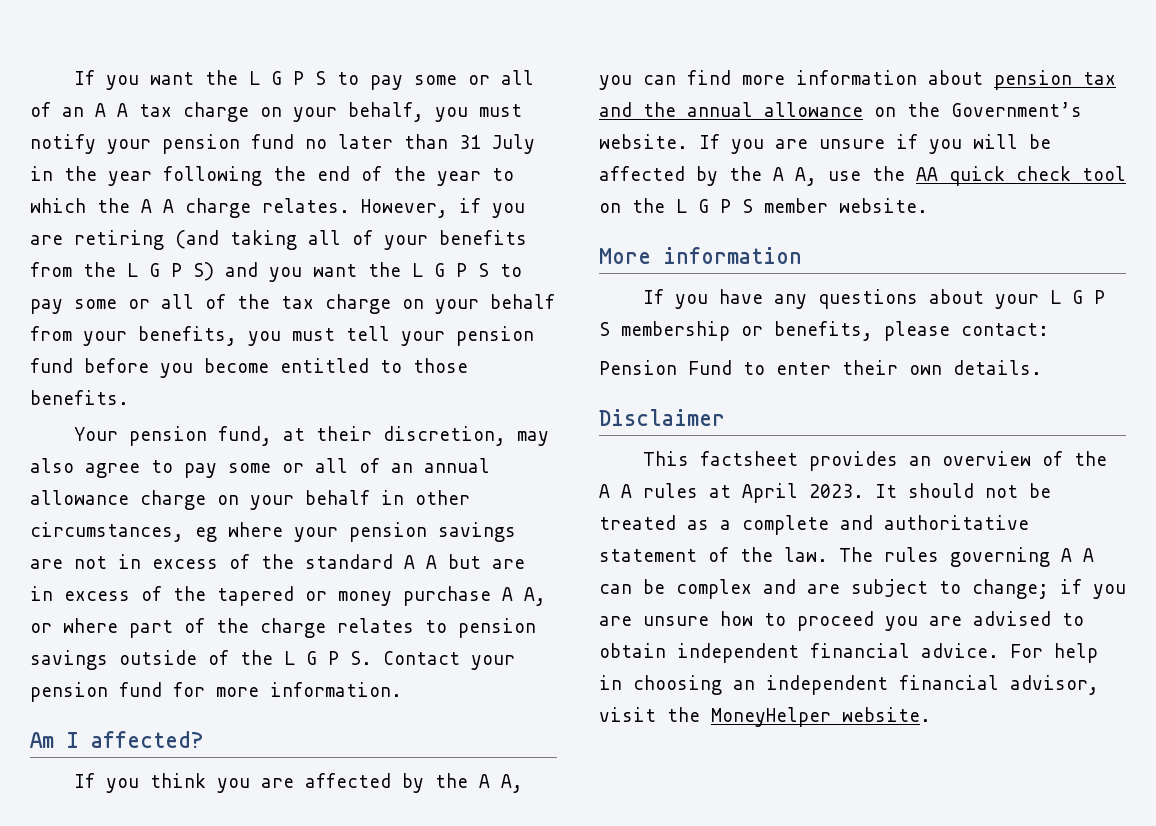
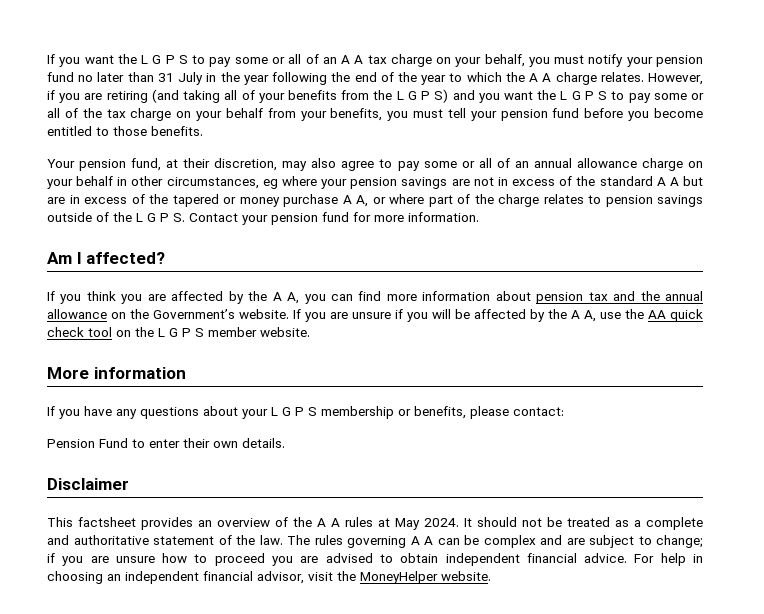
[742,483,864,503] April 2023. -> [395,518,459,530] May 2024.

